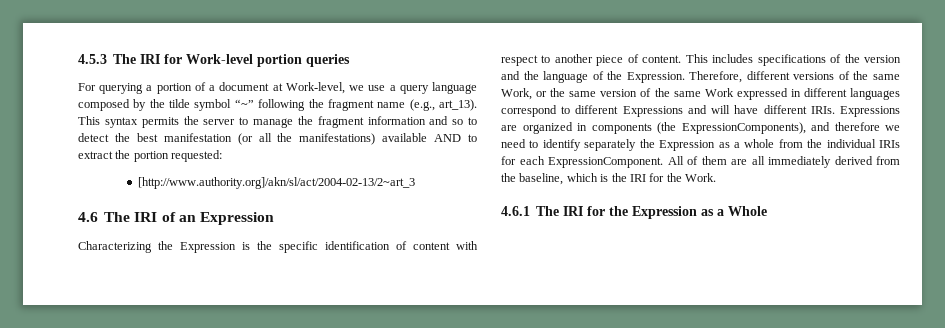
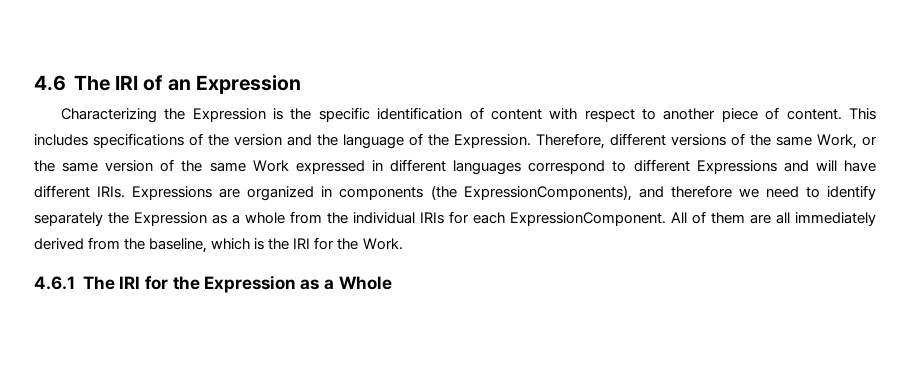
[78,54,351,67] [78,82,477,94] [78,99,478,111] [78,116,477,128] [78,133,477,145] [78,150,223,162] [138,177,416,189] 4.5.3 The IRI for Work-level portion queries // For querying a portion of a document at Work-level, we use a query language composed by the tilde symbol “~” following the fragment name (e.g., art_13). This syntax permits the server to manage the fragment information and so to detect the best manifestation (or all the manifestations) available AND to extract the portion requested: // [http://www.authority.org]/akn/sl/act/2004-02-13/2~art_3 // -> (34, 83) none

